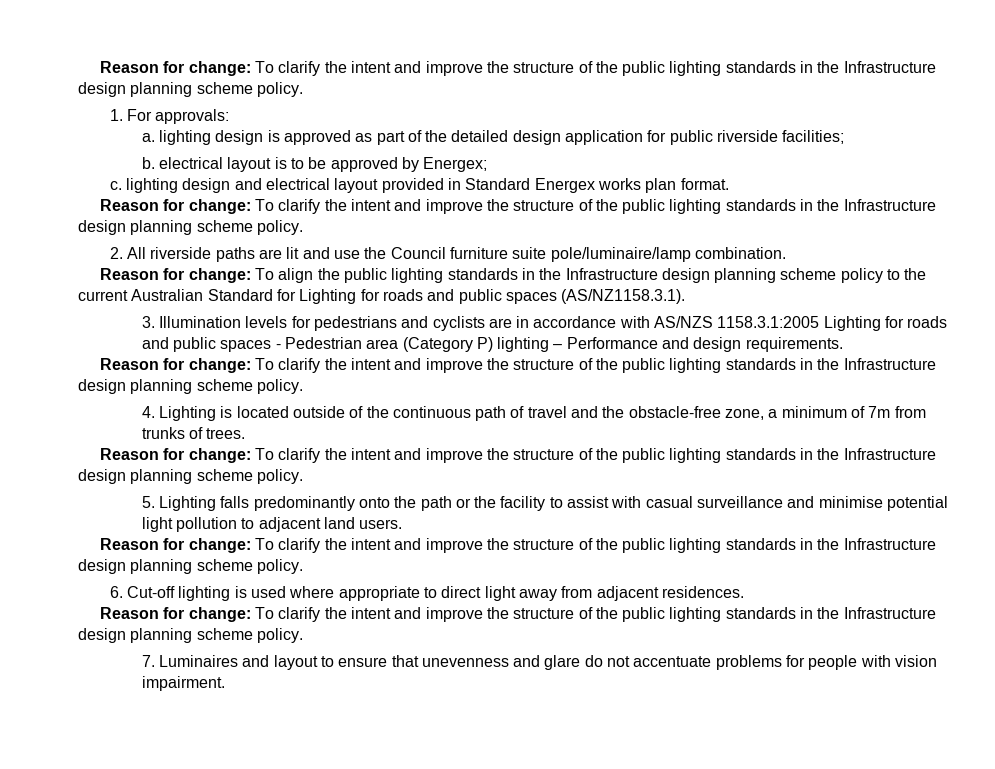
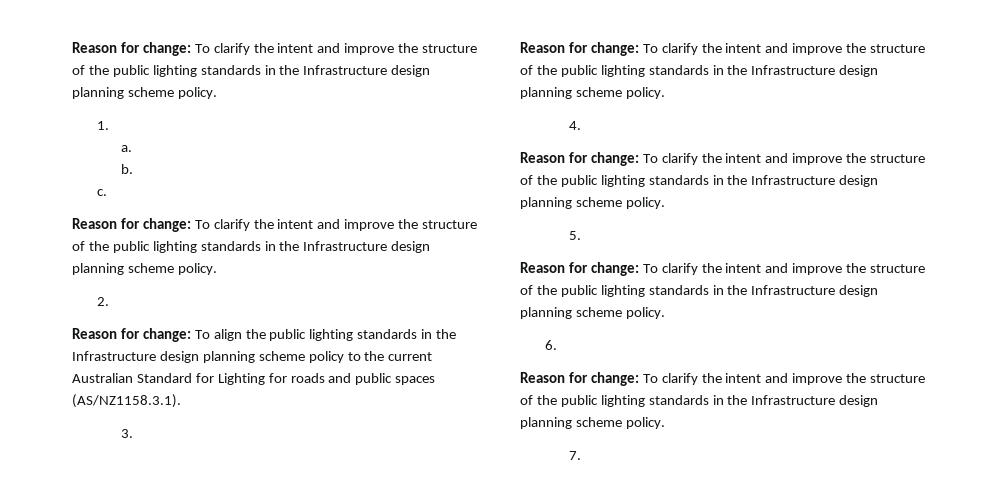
[127,109,230,124] For approvals: -> (109, 125) none
[158,130,845,145] [141,157,488,172] [109,178,729,193] lighting design is approved as part of the detailed design application for public riverside facilities; // b. electrical layout is to be approved by Energex; // c. lighting design and electrical layout provided in Standard Energex works plan format. -> [121,164,134,174] [96,189,107,196] // b. // c.
[127,247,786,262] All riverside paths are lit and use the Council furniture suite pole/luminaire/lamp combination. -> (109, 301) none
[158,316,948,331] [141,337,843,352] Illumination levels for pedestrians and cyclists are in accordance with AS/NZS 1158.3.1:2005 Lighting for roads and public spaces - Pedestrian area (Category P) lighting – Performance and design requirements. -> (134, 433) none
[158,406,926,421] [141,427,246,439] Lighting is located outside of the continuous path of travel and the obstacle-free zone, a minimum of 7m from trunks of trees. -> (582, 125) none
[158,496,949,511] [141,517,403,532] Lighting falls predominantly onto the path or the facility to assist with casual surveillance and minimise potential light pollution to adjacent land users. -> (582, 235) none
[127,586,744,601] Cut-off lighting is used where appropriate to direct light away from adjacent residences. -> (557, 345) none
[158,655,938,670] [141,676,225,691] Luminaires and layout to ensure that unevenness and glare do not accentuate problems for people with vision impairment. -> (582, 455) none

